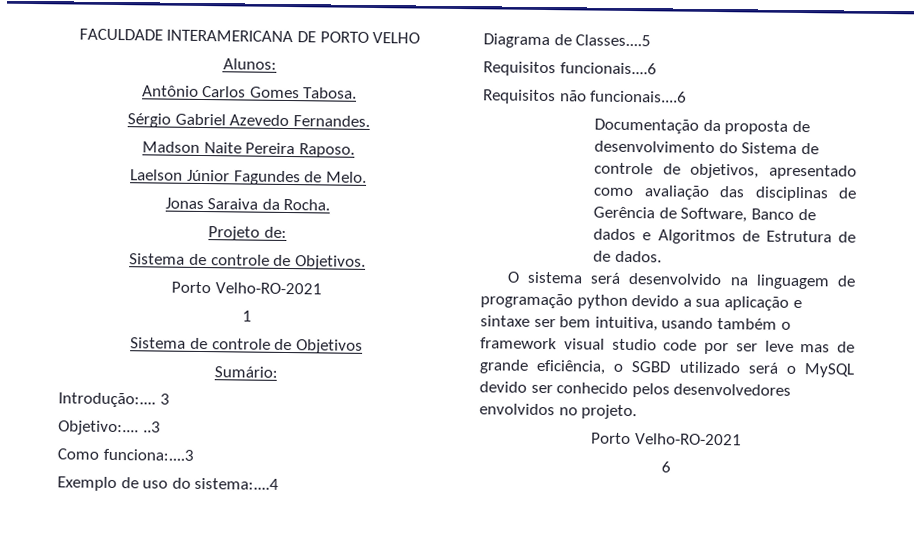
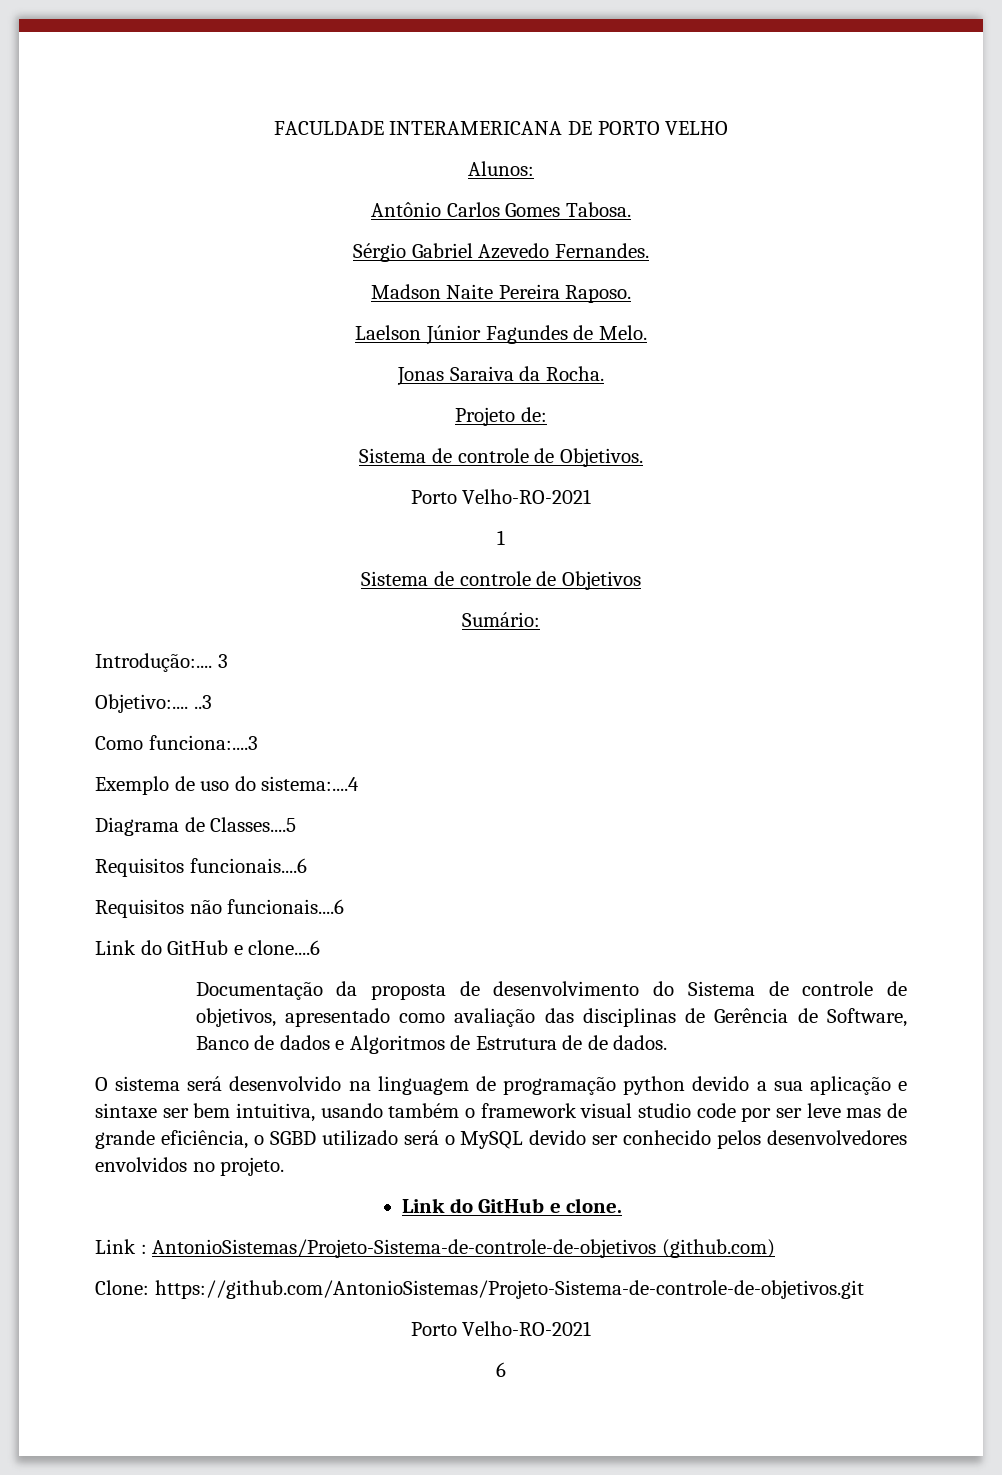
(688, 96) none -> [95,940,321,955] // Link do GitHub e clone....6
(638, 412) none -> [402,1198,623,1213] [95,1239,775,1258] [95,1280,864,1299] // Link do GitHub e clone. // Link : AntonioSistemas/Projeto-Sistema-de-controle-de-objetivos (github.com) // Clone: https://github.com/AntonioSistemas/Projeto-Sistema-de-controle-de-objetivos.git

